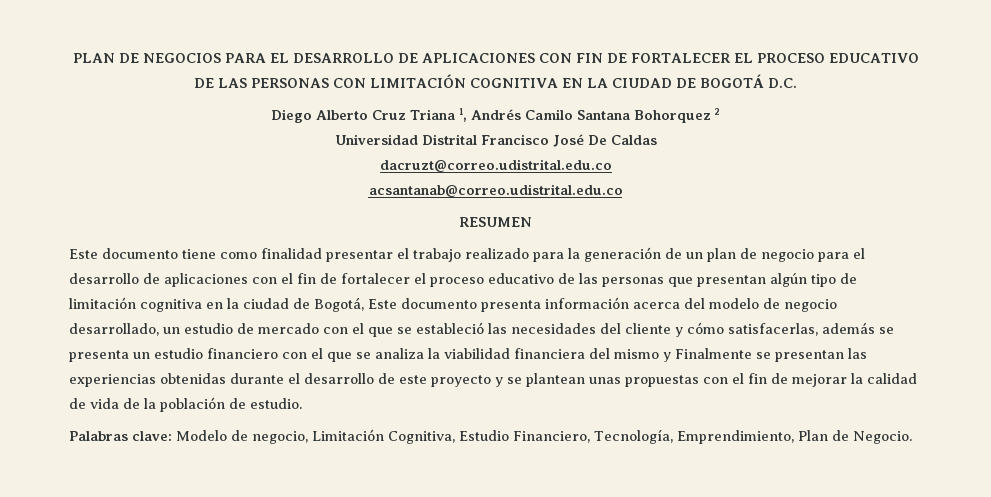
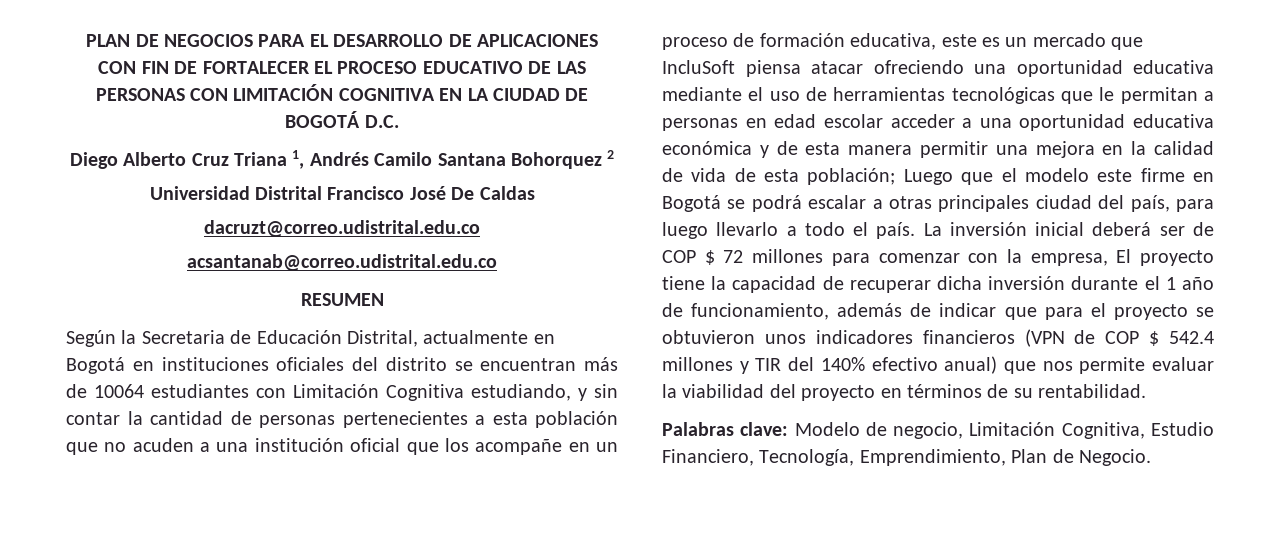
[69,247,865,262] [69,273,857,287] [69,297,837,312] [69,322,894,337] [69,348,867,362] [69,373,917,387] [69,397,302,412] Este documento tiene como finalidad presentar el trabajo realizado para la generación de un plan de negocio para el desarrollo de aplicaciones con el fin de fortalecer el proceso educativo de las personas que presentan algún tipo de limitación cognitiva en la ciudad de Bogotá, Este documento presenta información acerca del modelo de negocio desarrollado, un estudio de mercado con el que se estableció las necesidades del cliente y cómo satisfacerlas, además se presenta un estudio financiero con el que se analiza la viabilidad financiera del mismo y Finalmente se presentan las experiencias obtenidas durante el desarrollo de este proyecto y se plantean unas propuestas con el fin de mejorar la calidad de vida de la población de estudio. -> [66,330,555,347] [66,357,618,374] [66,384,618,401] [66,411,618,428] [66,438,619,455] [662,33,1144,50] [662,60,1214,77] [662,87,1214,104] [662,114,1214,131] [662,141,1214,158] [662,168,1214,185] [662,195,1214,212] [662,222,1214,239] [662,249,1214,266] [662,276,1214,293] [662,303,1214,320] [662,329,1214,347] [662,356,1214,374] [662,384,1147,401] Según la Secretaria de Educación Distrital, actualmente en Bogotá en instituciones oficiales del distrito se encuentran más de 10064 estudiantes con Limitación Cognitiva estudiando, y sin contar la cantidad de personas pertenecientes a esta población que no acuden a una institución oficial que los acompañe en un proceso de formación educativa, este es un mercado que IncluSoft piensa atacar ofreciendo una oportunidad educativa mediante el uso de herramientas tecnológicas que le permitan a personas en edad escolar acceder a una oportunidad educativa económica y de esta manera permitir una mejora en la calidad de vida de esta población; Luego que el modelo este firme en Bogotá se podrá escalar a otras principales ciudad del país, para luego llevarlo a todo el país. La inversión inicial deberá ser de COP $ 72 millones para comenzar con la empresa, El proyecto tiene la capacidad de recuperar dicha inversión durante el 1 año de funcionamiento, además de indicar que para el proyecto se obtuvieron unos indicadores financieros (VPN de COP $ 542.4 millones y TIR del 140% efectivo anual) que nos permite evaluar la viabilidad del proyecto en términos de su rentabilidad.

